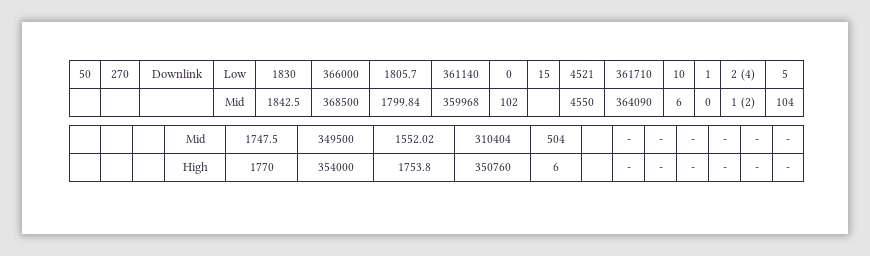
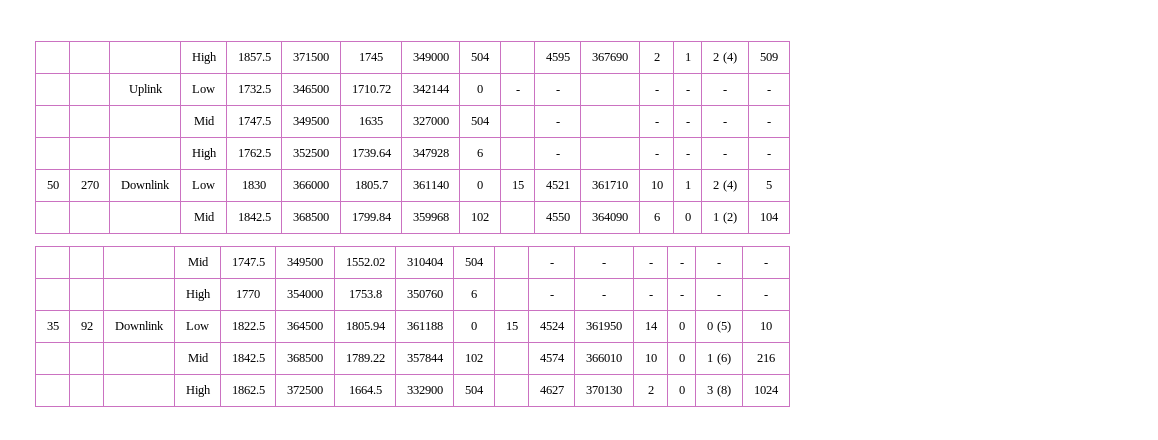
(79, 73) none -> [191,52,217,64] [237,53,271,61] [293,53,329,61] [359,53,383,61] [412,53,449,61] [471,53,490,61] [545,53,570,61] [592,53,628,61] [653,53,660,61] [684,53,691,61] [713,52,737,64] [760,53,778,61] [128,84,163,96] [192,85,215,93] [237,85,271,93] [293,85,329,93] [351,85,391,93] [412,85,450,93] [477,85,483,93] [515,90,520,93] [555,90,560,93] [654,90,659,93] [685,90,690,93] [723,90,727,93] [767,90,771,93] [193,116,215,125] [237,117,271,125] [293,117,329,125] [359,117,383,125] [412,117,449,125] [471,117,490,125] [555,122,560,125] [654,122,659,125] [685,122,690,125] [723,122,727,125] [767,122,771,125] [191,148,217,160] [237,149,271,157] [293,149,329,157] [351,149,392,157] [412,149,449,157] [477,149,483,157] [555,154,560,157] [654,154,659,157] [685,154,690,157] [723,154,727,157] [767,154,771,157] | | | High | 1857.5 | 371500 | 1745 | 349000 | 504 | | 4595 | 367690 | 2 | 1 | 2 (4) | 509 // | | Uplink | Low | 1732.5 | 346500 | 1710.72 | 342144 | 0 | - | - | | - | - | - | - // | | | Mid | 1747.5 | 349500 | 1635 | 327000 | 504 | | - | | - | - | - | - // | | | High | 1762.5 | 352500 | 1739.64 | 347928 | 6 | | - | | - | - | - | - //
(790, 169) none -> [46,322,59,330] [80,322,93,330] [115,321,164,330] [186,322,209,330] [231,322,265,330] [287,322,323,330] [345,322,386,330] [406,322,443,330] [471,322,477,330] [505,322,518,330] [539,322,565,330] [586,322,622,330] [644,322,658,330] [678,322,685,330] [707,321,731,333] [760,322,772,330] [187,353,209,362] [231,354,265,362] [287,354,323,362] [345,354,385,362] [406,354,444,362] [465,354,483,362] [539,354,565,362] [586,354,622,362] [644,354,657,362] [678,354,685,362] [707,353,731,365] [757,354,775,362] [185,385,211,397] [231,386,265,394] [287,386,323,394] [348,386,382,394] [406,386,443,394] [465,386,484,394] [539,386,564,394] [586,386,622,394] [647,386,654,394] [678,386,685,394] [707,385,731,397] [754,386,779,394] // 35 | 92 | Downlink | Low | 1822.5 | 364500 | 1805.94 | 361188 | 0 | 15 | 4524 | 361950 | 14 | 0 | 0 (5) | 10 // | | | Mid | 1842.5 | 368500 | 1789.22 | 357844 | 102 | | 4574 | 366010 | 10 | 0 | 1 (6) | 216 // | | | High | 1862.5 | 372500 | 1664.5 | 332900 | 504 | | 4627 | 370130 | 2 | 0 | 3 (8) | 1024

